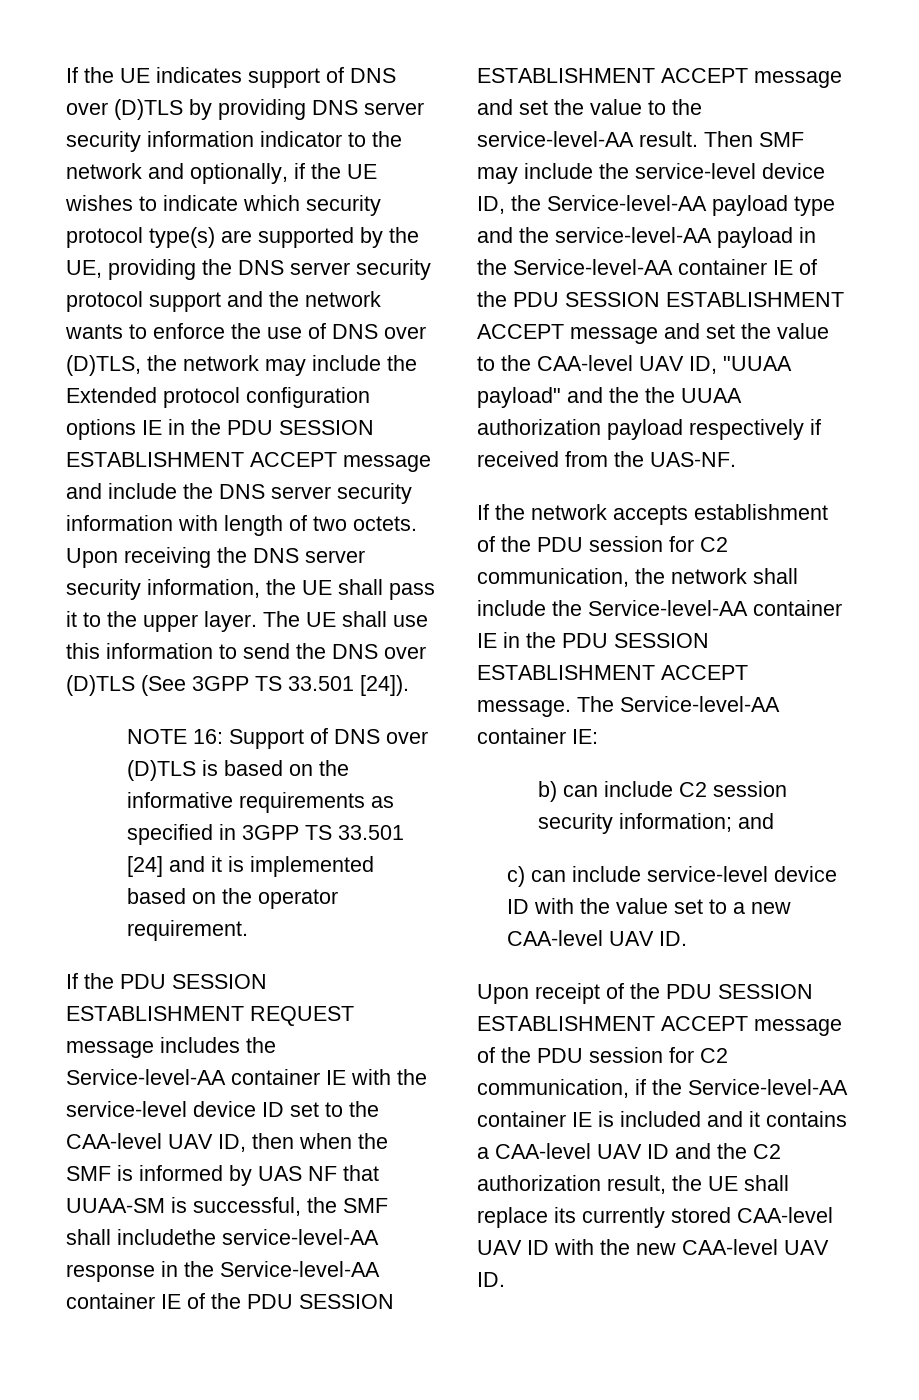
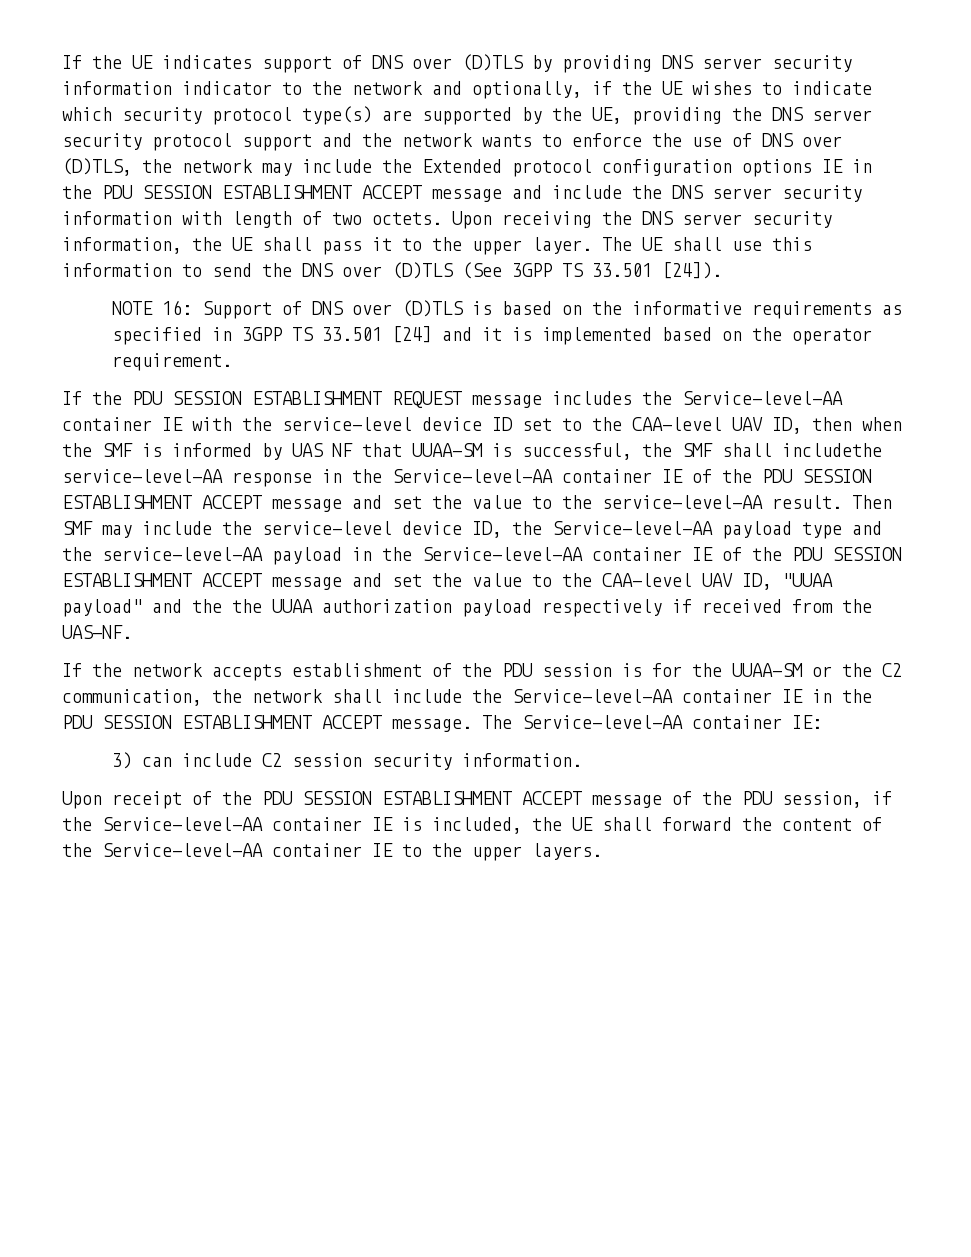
[669,536,694,552] for -> [622,663,872,677] is for the UUAA-SM or the
[537,781,557,802] b) -> [111,752,132,769] 3)
[618,813,774,832] [507,866,838,887] [507,898,792,914] [507,930,688,946] information; and // c) can include service-level device ID with the value set to a new CAA-level UAV ID. -> [461,753,582,767] information.
[589,1047,728,1063] [477,1079,629,1098] session for C2 communication, -> [782,791,862,808] session,
[620,1111,847,1127] [477,1143,781,1159] [477,1175,789,1194] [477,1207,833,1228] [477,1239,829,1255] [477,1272,505,1287] included and it contains a CAA-level UAV ID and the C2 authorization result, the UE shall replace its currently stored CAA-level UAV ID with the new CAA-level UAV ID. -> [432,817,882,834] [62,843,602,861] included, the UE shall forward the content of the Service-level-AA container IE to the upper layers.

